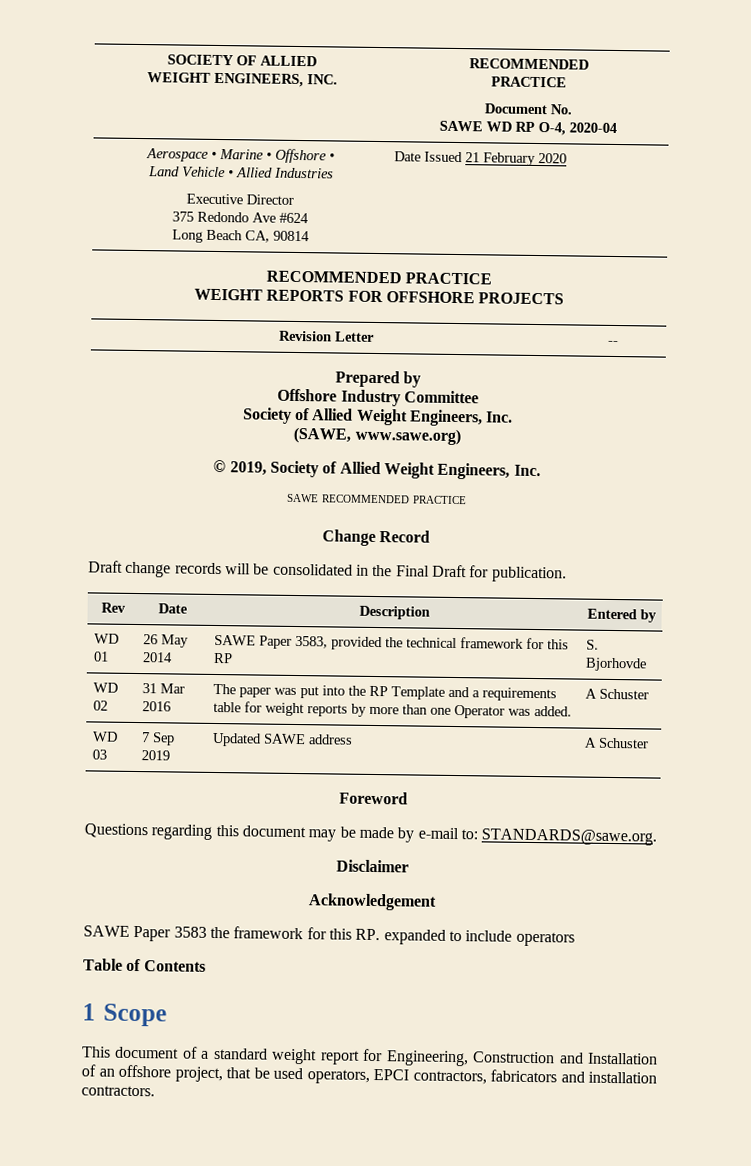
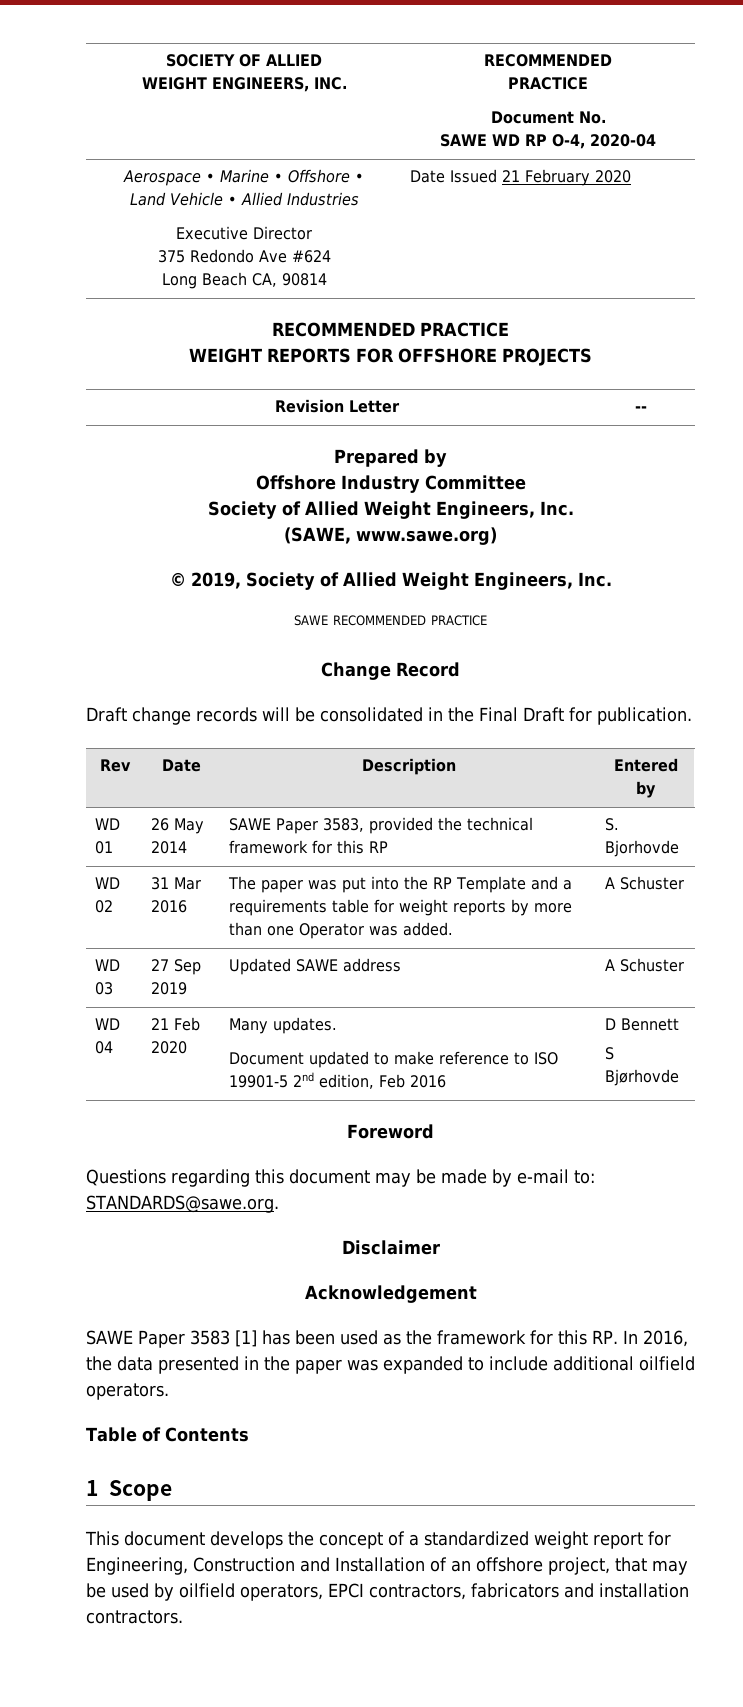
[140,732,150,743] 7 -> [150,959,169,971] 27
(649, 743) none -> [94,1018,120,1030] [94,1041,113,1054] [150,1017,200,1031] [150,1041,187,1054] [228,1017,337,1034] [228,1051,558,1068] [228,1072,446,1089] [604,1018,679,1031] [604,1047,614,1060] [604,1069,679,1086] // WD 04 | 21 Feb 2020 | Many updates. // Document updated to make reference to ISO 19901-5 2nd edition, Feb 2016 | D Bennett // S Bjørhovde
(207, 932) none -> [234,1330,401,1347] [1] has been used as
[383,929,575,947] expanded to include operators -> [622,1330,688,1347] [86,1356,695,1374] [86,1383,169,1400] In 2016, the data presented in the paper was expanded to include additional oilfield operators.
(180, 1052) none -> [210,1531,383,1549] develops the concept
[213,1047,268,1060] standard -> [424,1531,529,1546] standardized
(252, 1073) none -> [652,1560,688,1575] may
(303, 1073) none -> [154,1583,235,1601] by oilfield

